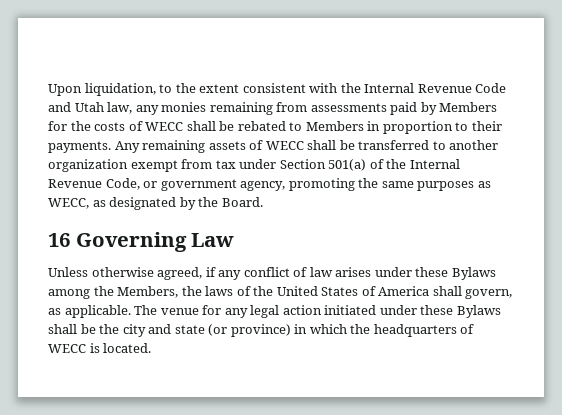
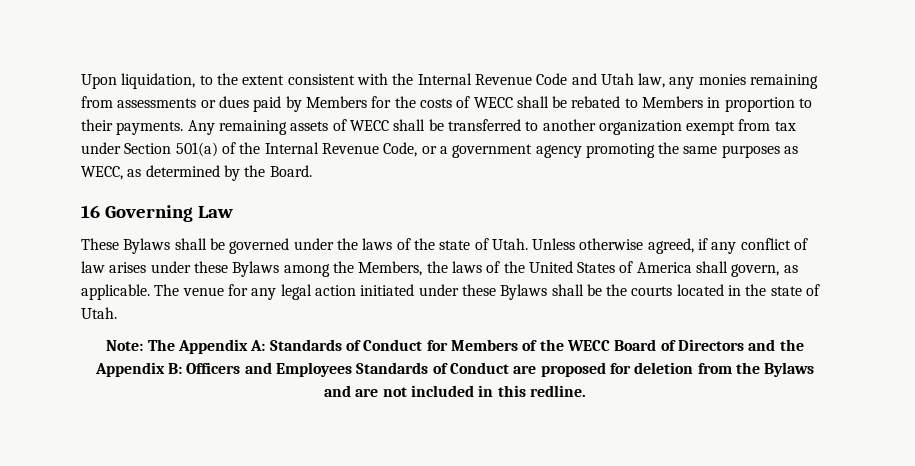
(387, 107) none -> [200,96,249,108] or dues
[160,179,286,191] government agency, -> [439,144,582,158] a government agency
[109,197,177,210] designated -> [145,165,220,177] determined
(235, 240) none -> [81,238,528,254] These Bylaws shall be governed under the laws of the state of Utah.
[122,324,475,337] [48,343,152,353] city and state (or province) in which the headquarters of WECC is located. -> [631,284,821,296] [81,307,117,319] [106,339,804,354] [94,362,815,377] [324,385,586,397] courts located in the state of Utah. // Note: The Appendix A: Standards of Conduct for Members of the WECC Board of Directors and the Appendix B: Officers and Employees Standards of Conduct are proposed for deletion from the Bylaws and are not included in this redline.

